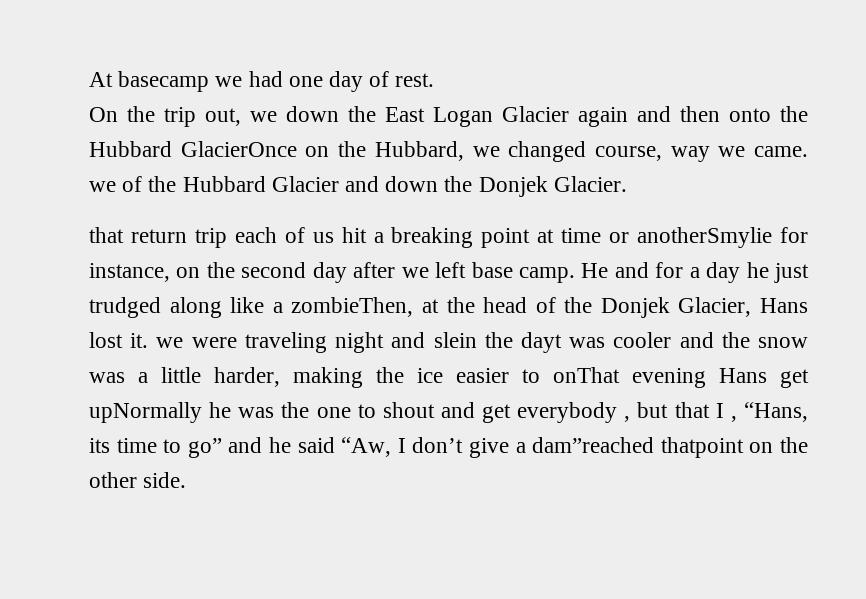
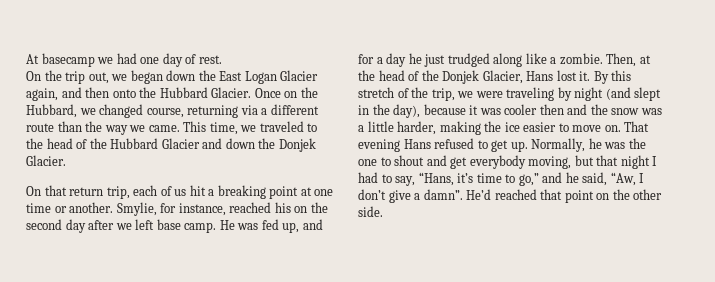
(277, 116) none -> [130,70,163,84] began
[578,107,628,127] again -> [26,88,58,101] again,
[180,141,297,157] GlacierOnce -> [211,87,281,98] Glacier. Once
[670,146,808,162] [89,181,116,192] way we came. we -> [187,104,319,118] [26,121,318,135] [26,138,73,149] returning via a different route than the way we came. This time, we traveled to the head
(627, 184) none -> [26,186,41,196] On
[194,228,227,248] trip -> [106,186,130,199] trip,
(555, 236) none -> [314,189,334,196] one
[637,227,809,248] [89,263,170,282] anotherSmylie for instance, -> [69,202,291,216] another. Smylie, for instance, reached his
(609, 270) none -> [237,219,300,233] was fed up,
[291,297,414,317] zombieThen, -> [559,53,637,67] zombie. Then,
[156,332,562,353] we were traveling night and slein the dayt -> [593,70,632,84] [358,87,662,101] [358,104,479,118] By this stretch of the trip, we were traveling by night (and slept in the day), because it
(672, 340) none -> [539,104,564,115] then
[553,367,809,388] [89,402,202,423] onThat evening Hans get upNormally -> [572,121,650,132] [358,138,586,152] move on. That evening Hans refused to get up. Normally,
[624,416,631,422] , -> [528,156,572,169] moving,
[715,402,808,422] [89,438,110,453] I , “Hans, its -> [620,155,658,169] [358,172,474,186] night I had to say, “Hans, it’s
[187,438,222,458] go” -> [518,173,539,186] go,”
[297,437,335,453] said -> [582,172,608,186] said,
[532,437,744,458] dam”reached thatpoint -> [423,189,594,203] damn”. He’d reached that point

